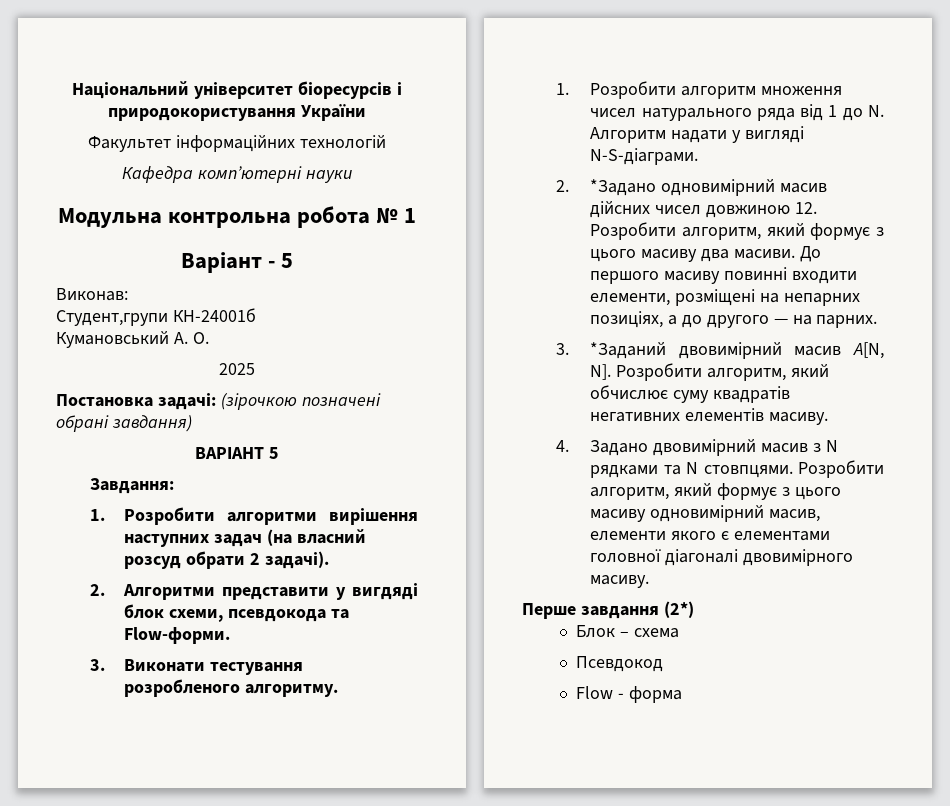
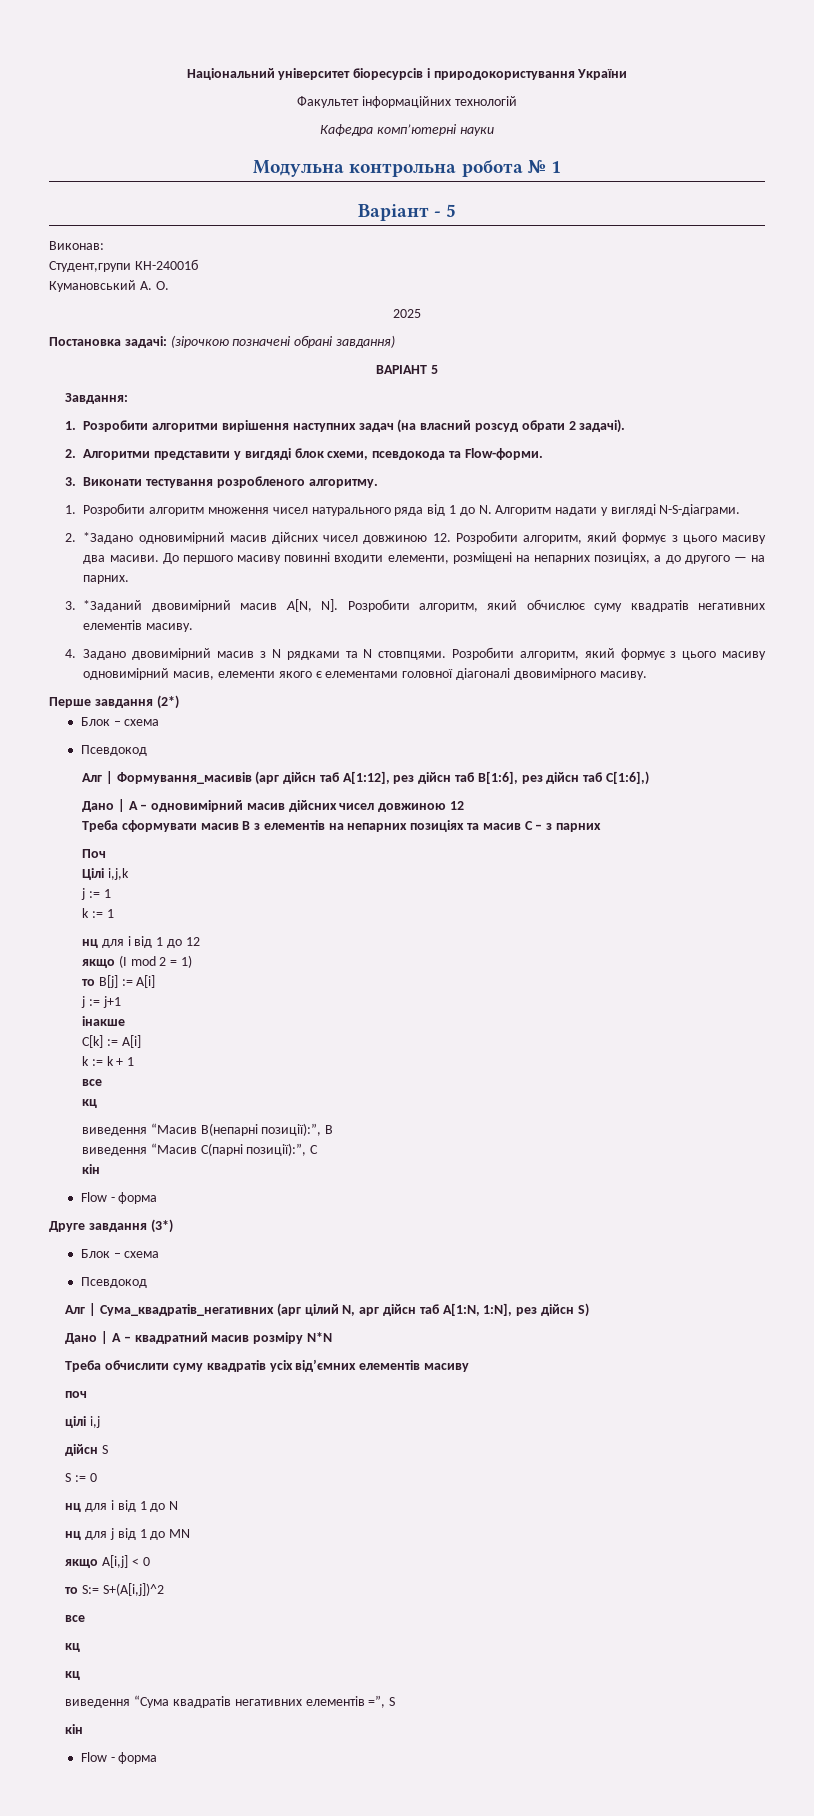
(663, 664) none -> [81,771,649,785] [81,799,465,812] [81,820,601,832] [81,849,106,858] [81,868,129,880] [80,888,111,900] [81,908,114,918] [81,936,200,948] [81,955,192,968] [81,975,156,988] [80,996,121,1008] [81,1016,125,1026] [81,1035,141,1048] [81,1056,135,1066] [81,1079,102,1086] [81,1099,97,1108] [81,1123,334,1136] [81,1143,319,1156] [81,1164,100,1174] [80,1192,158,1204] [49,1219,173,1233] [80,1249,160,1258] [80,1277,147,1288] [65,1303,589,1317] [65,1331,332,1344] [65,1359,469,1372] [65,1391,88,1398] [65,1416,101,1428] [65,1444,109,1456] [65,1473,98,1482] [65,1500,179,1512] [65,1528,191,1540] [65,1555,150,1568] [65,1583,165,1596] [65,1615,86,1622] [65,1643,81,1652] [65,1671,81,1680] [65,1695,396,1708] [65,1724,84,1734] // Алг | Формування_масивів (арг дійсн таб А[1:12], рез дійсн таб В[1:6], рез дійсн таб С[1:6],) // Дано | А – одновимірний масив дійсних чисел довжиною 12 // Треба сформувати масив В з елементів на непарних позиціях та масив С – з парних // Поч // Цілі i,j,k // j := 1 // k := 1 // нц для і від 1 до 12 // якщо (I mod 2 = 1) // то В[j] := A[i] // j := j+1 // інакше // С[k] := A[i] // k := k + 1 // все // кц // виведення “Масив В(непарні позиції):”, В // виведення “Масив С(парні позиції):”, С // кін // Flow - форма // Друге завдання (3*) // Блок – схема // Псевдокод // Алг | Сума_квадратів_негативних (арг цілий N, арг дійсн таб А[1:N, 1:N], рез дійсн S) // Дано | А – квадратний масив розміру N*N // Треба обчислити суму квадратів усіх від’ємних елементів масиву // поч // цілі i,j // дійсн S // S := 0 // нц для і від 1 до N // нц для j від 1 до MN // якщо А[i,j] < 0 // то S:= S+(A[i,j])^2 // все // кц // кц // виведення “Сума квадратів негативних елементів =”, S // кін

